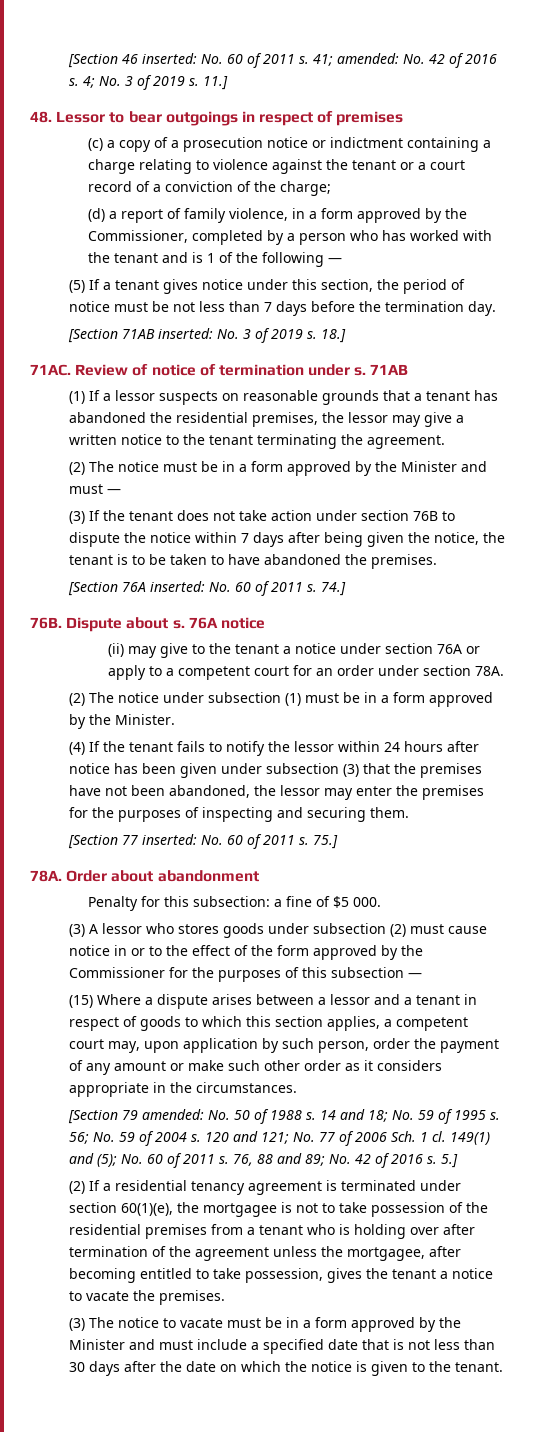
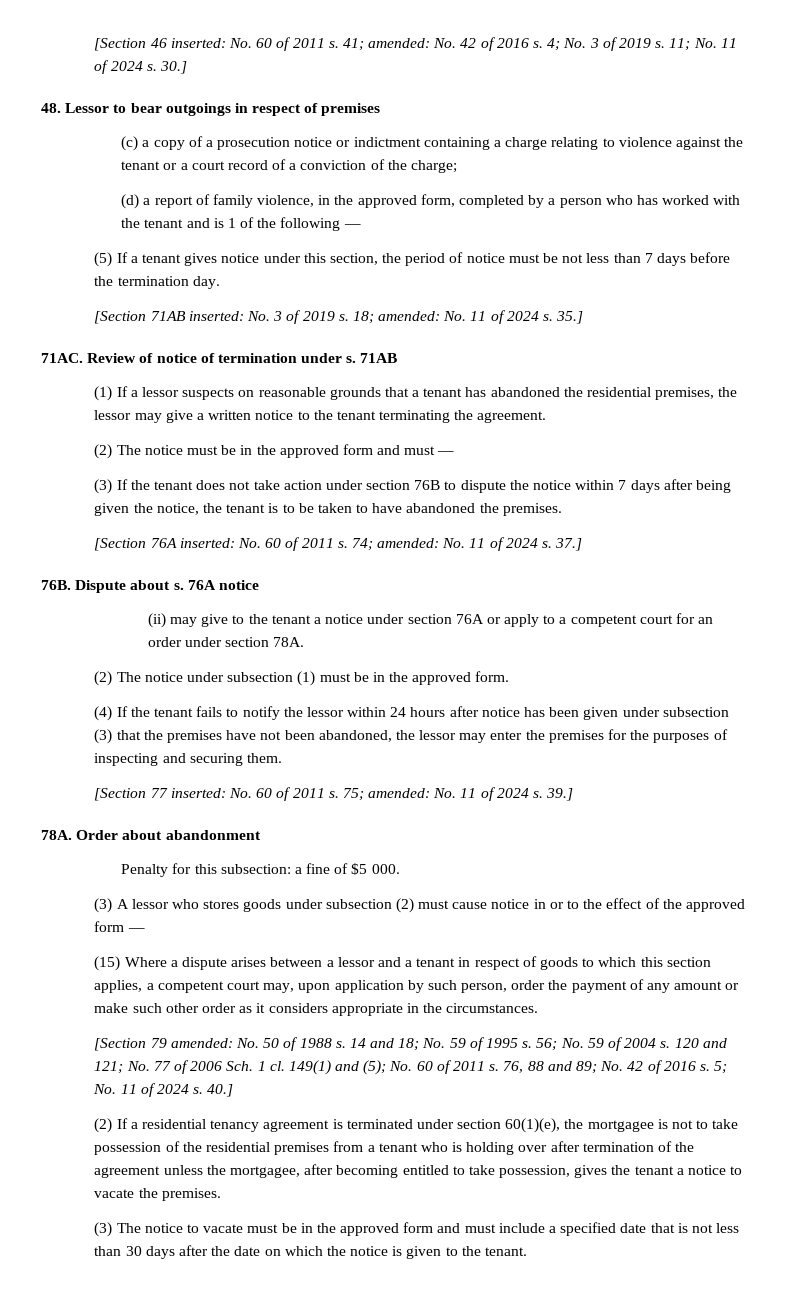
[202,76,228,90] 11.] -> [669,38,737,51] [94,60,187,74] 11; No. 11 of 2024 s. 30.]
[309,208,468,223] [88,230,189,243] a form approved by the Commissioner, -> [334,194,455,208] the approved form,
[320,329,346,343] 18.] -> [352,310,584,324] 18; amended: No. 11 of 2024 s. 35.]
[238,461,457,476] a form approved by the Minister -> [256,444,373,458] the approved form
[320,582,346,596] 74.] -> [351,537,583,551] 74; amended: No. 11 of 2024 s. 37.]
[380,692,493,707] [68,714,175,729] a form approved by the Minister. -> [389,671,510,685] the approved form.
[312,835,338,849] 75.] -> [342,787,574,801] 75; amended: No. 11 of 2024 s. 39.]
[276,945,423,960] [68,967,404,982] form approved by the Commissioner for the purposes of this subsection -> [685,899,745,912] [94,921,125,932] approved form
[440,1154,458,1168] 5.] -> [714,1061,728,1074] [93,1083,234,1097] 5; No. 11 of 2024 s. 40.]
[302,1317,461,1332] [68,1339,125,1350] a form approved by the Minister -> [316,1222,434,1236] the approved form

